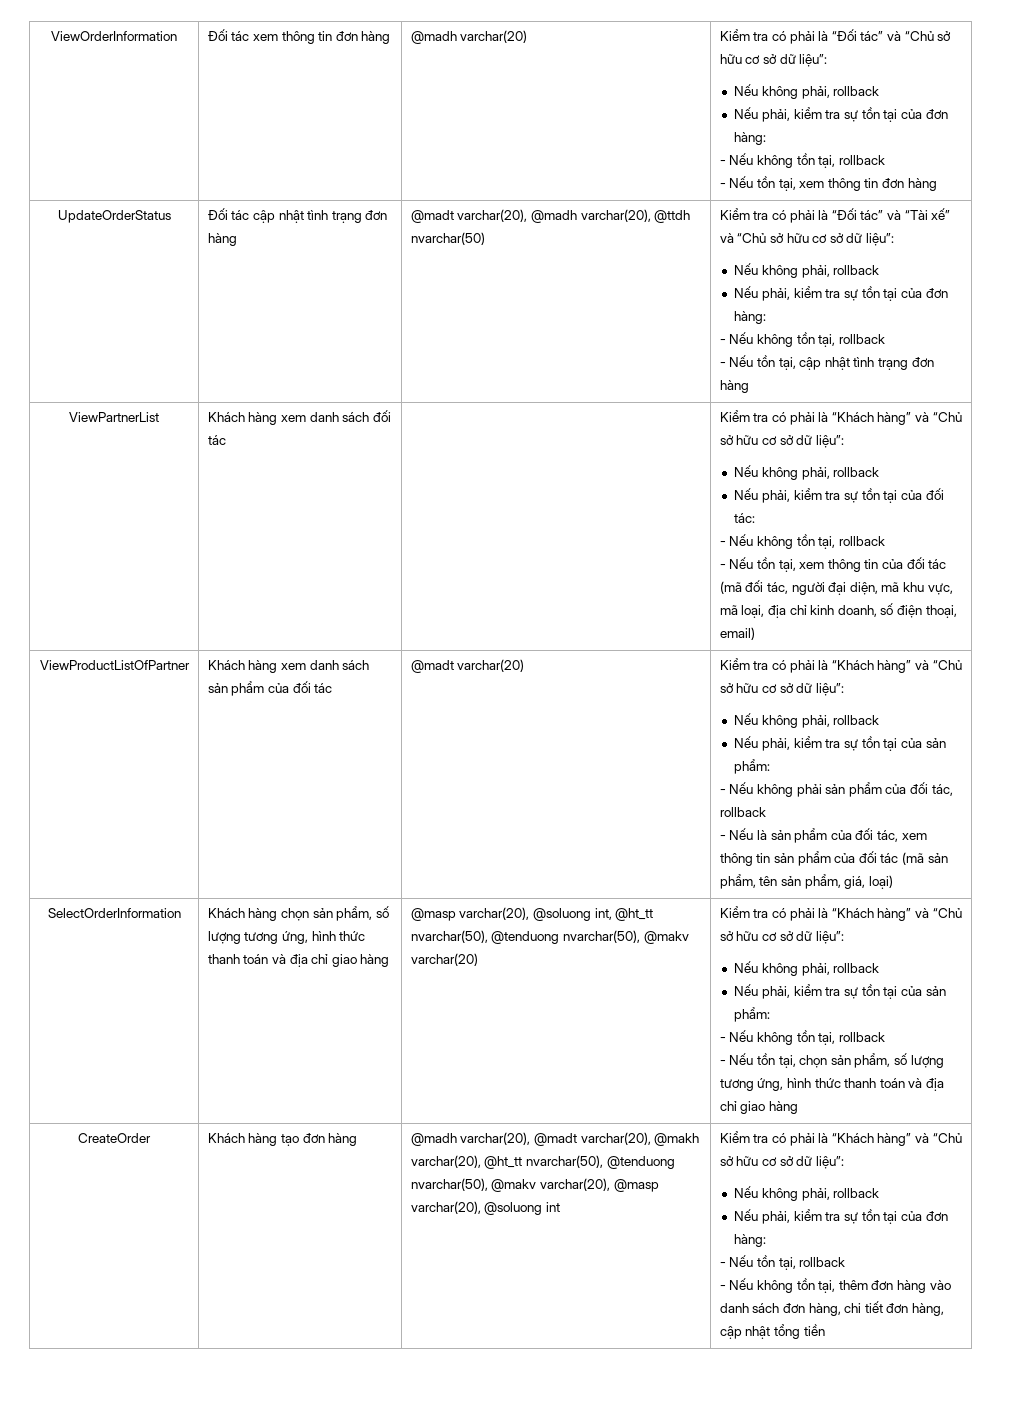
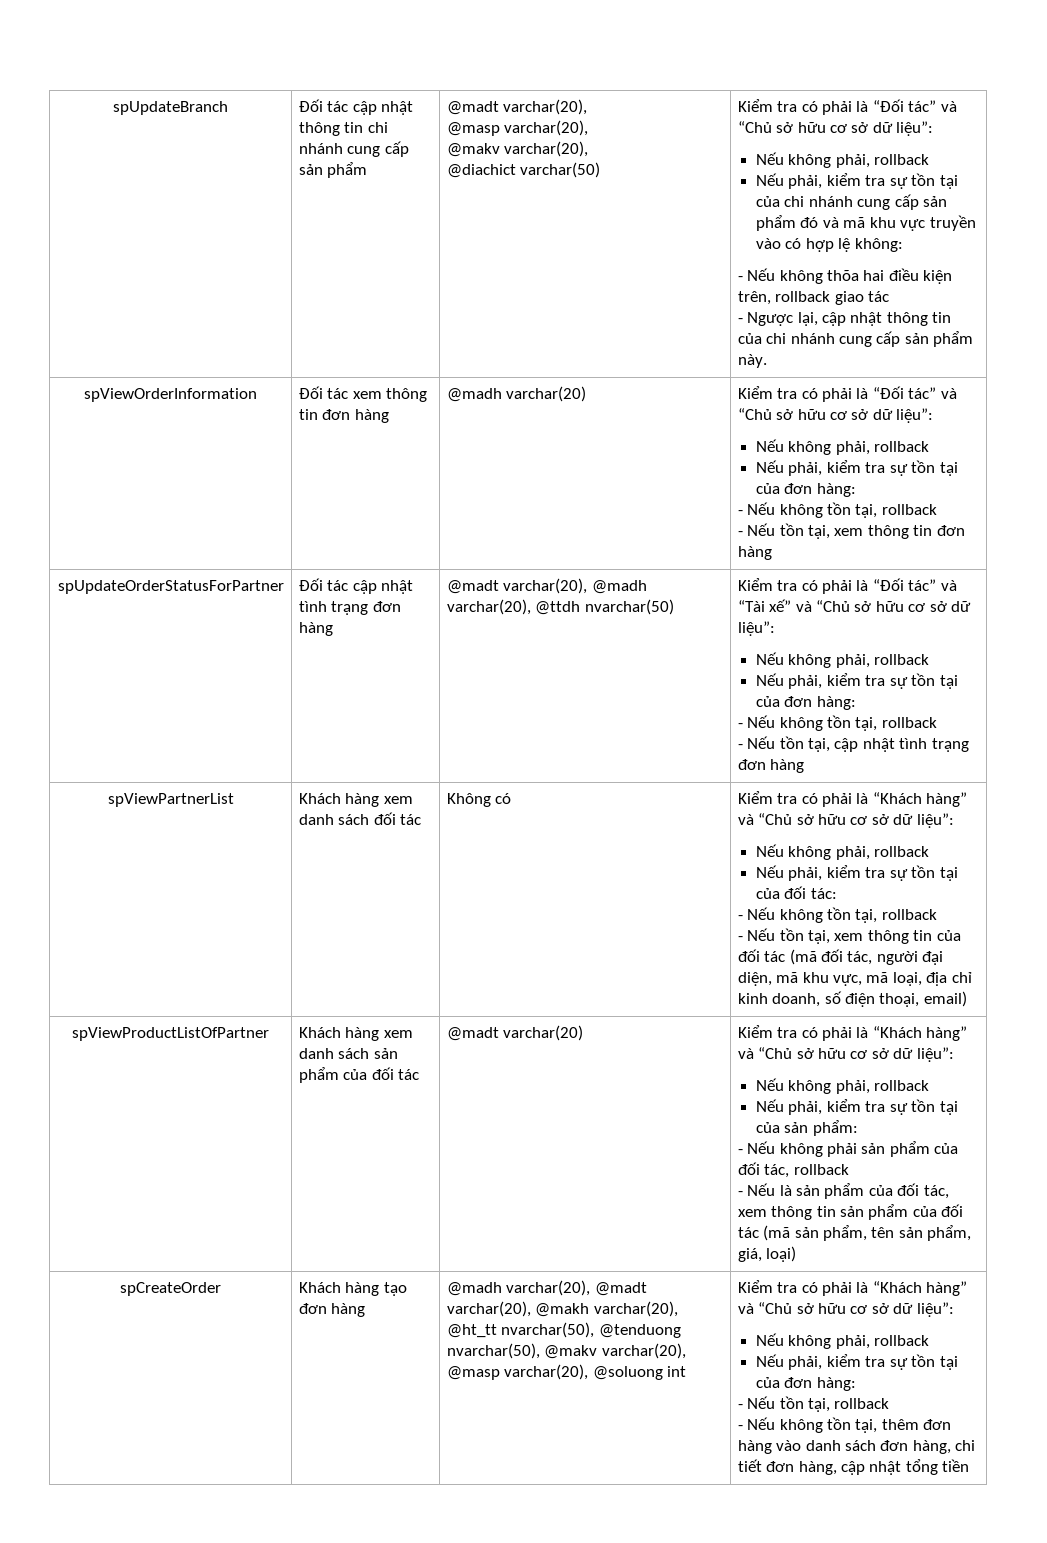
[51,31,177,41] ViewOrderInformation -> [113,101,228,115] [298,99,414,115] [298,122,388,136] [298,141,409,157] [298,162,368,178] [446,99,588,115] [446,120,589,136] [446,141,589,157] [446,162,601,178] [737,99,957,115] [737,121,934,136] [755,152,930,168] [755,173,958,189] [755,194,948,210] [755,215,976,231] [755,238,903,252] [737,268,953,284] [737,291,890,305] [737,312,952,326] [737,331,974,347] [737,354,767,368] [84,388,257,402] spUpdateBranch | Đối tác cập nhật thông tin chi nhánh cung cấp sản phẩm | @madt varchar(20), // @masp varchar(20), // @makv varchar(20), // @diachict varchar(50) | Kiểm tra có phải là “Đối tác” và “Chủ sở hữu cơ sở dữ liệu”: // Nếu không phải, rollback // Nếu phải, kiểm tra sự tồn tại của chi nhánh cung cấp sản phẩm đó và mã khu vực truyền vào có hợp lệ không: // - Nếu không thõa hai điều kiện trên, rollback giao tác // - Ngược lại, cập nhật thông tin của chi nhánh cung cấp sản phẩm này. // spViewOrderInformation
[57,210,171,223] UpdateOrderStatus -> [57,580,284,594] spUpdateOrderStatusForPartner
[69,412,159,422] ViewPartnerList -> [107,793,234,807] spViewPartnerList
(226, 440) none -> [446,793,512,807] Không có
[39,660,190,670] ViewProductListOfPartner -> [72,1027,269,1041] spViewProductListOfPartner
[47,908,181,918] [207,906,389,921] [207,931,366,944] [207,954,390,967] [410,907,654,921] [410,930,689,944] [410,953,478,966] [719,906,962,921] [719,931,844,944] [734,961,880,976] [734,984,946,999] [734,1007,771,1022] [719,1030,885,1045] [719,1053,944,1068] [719,1078,945,1091] [719,1101,798,1114] [78,1133,151,1143] SelectOrderInformation | Khách hàng chọn sản phẩm, số lượng tương ứng, hình thức thanh toán và địa chỉ giao hàng | @masp varchar(20), @soluong int, @ht_tt nvarchar(50), @tenduong nvarchar(50), @makv varchar(20) | Kiểm tra có phải là “Khách hàng” và “Chủ sở hữu cơ sở dữ liệu”: // Nếu không phải, rollback // Nếu phải, kiểm tra sự tồn tại của sản phẩm: // - Nếu không tồn tại, rollback // - Nếu tồn tại, chọn sản phẩm, số lượng tương ứng, hình thức thanh toán và địa chỉ giao hàng // CreateOrder -> [120,1282,221,1296] spCreateOrder

